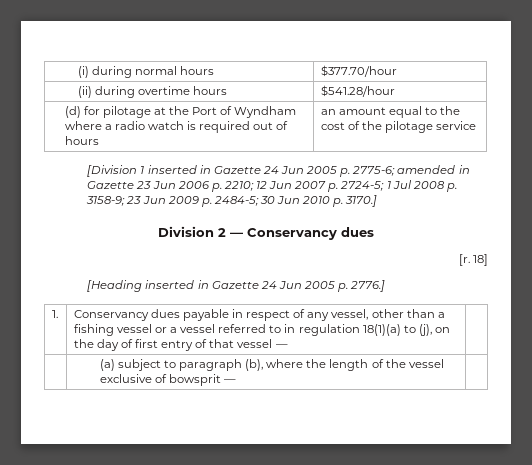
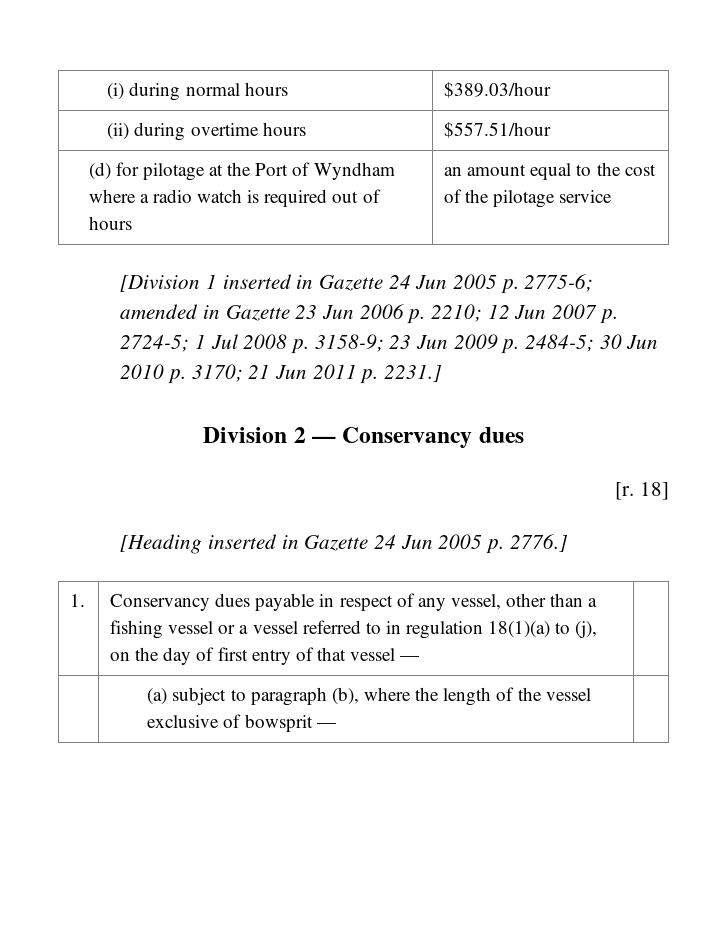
[320,65,397,77] $377.70/hour -> [444,82,552,98] $389.03/hour
[320,85,395,97] $541.28/hour -> [444,122,552,138] $557.51/hour
[345,195,378,207] 3170.] -> [191,364,442,384] 3170; 21 Jun 2011 p. 2231.]

